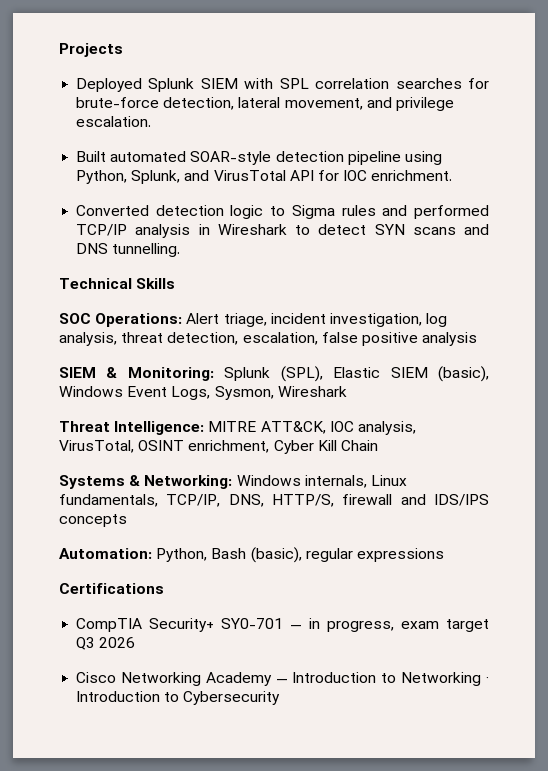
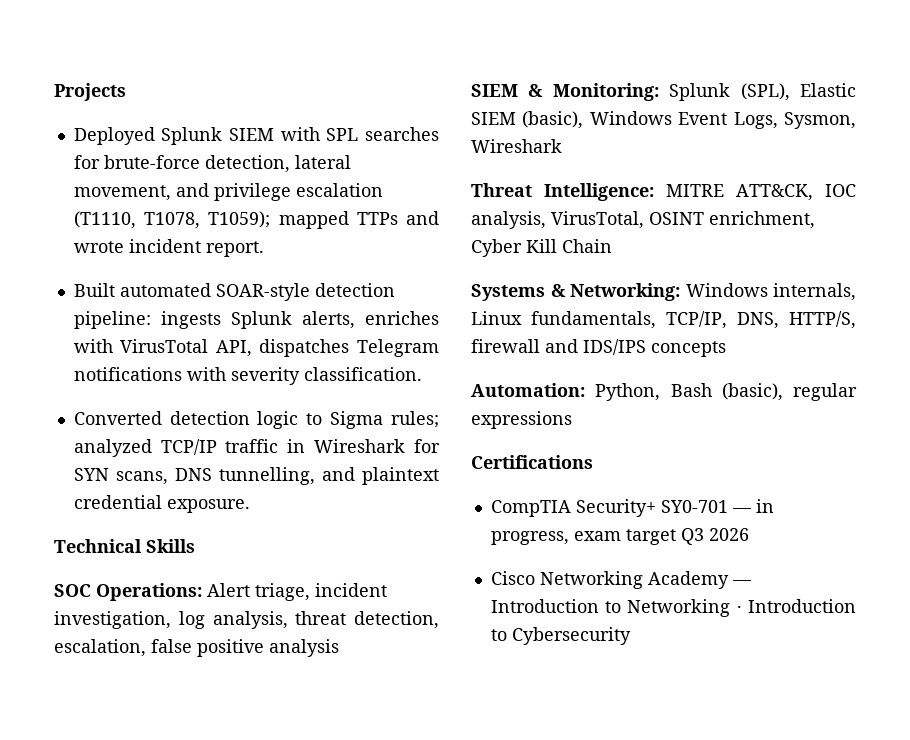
[315,78,390,89] correlation -> (359, 134) none
[76,116,152,127] [76,151,442,165] [76,170,453,184] escalation. // Built automated SOAR-style detection pipeline using Python, Splunk, and VirusTotal API for IOC enrichment. -> [295,183,383,197] [73,211,439,229] [73,239,264,257] [73,283,395,301] [73,311,439,329] [73,339,439,357] [73,367,422,385] escalation (T1110, T1078, T1059); mapped TTPs and wrote incident report. // Built automated SOAR-style detection pipeline: ingests Splunk alerts, enriches with VirusTotal API, dispatches Telegram notifications with severity classification.
[341,205,489,219] [76,224,489,238] [76,243,181,257] rules and performed TCP/IP analysis in Wireshark to detect SYN scans and DNS tunnelling. -> [390,411,439,428] [73,439,440,457] [73,467,439,485] [73,495,250,513] rules; analyzed TCP/IP traffic in Wireshark for SYN scans, DNS tunnelling, and plaintext credential exposure.

